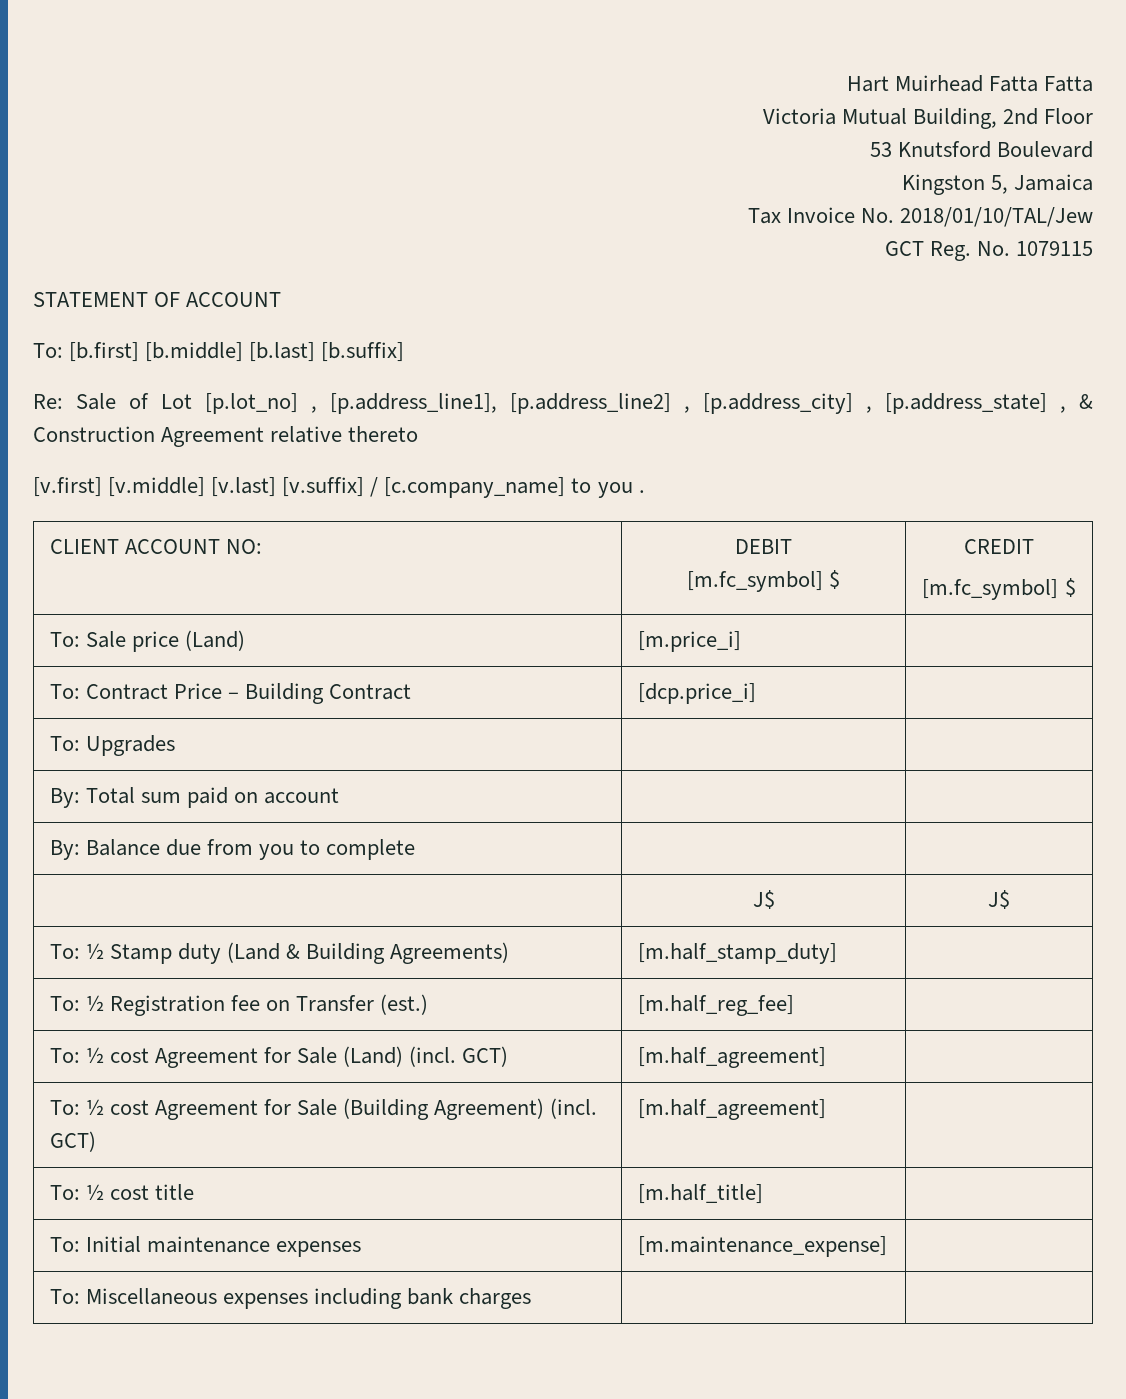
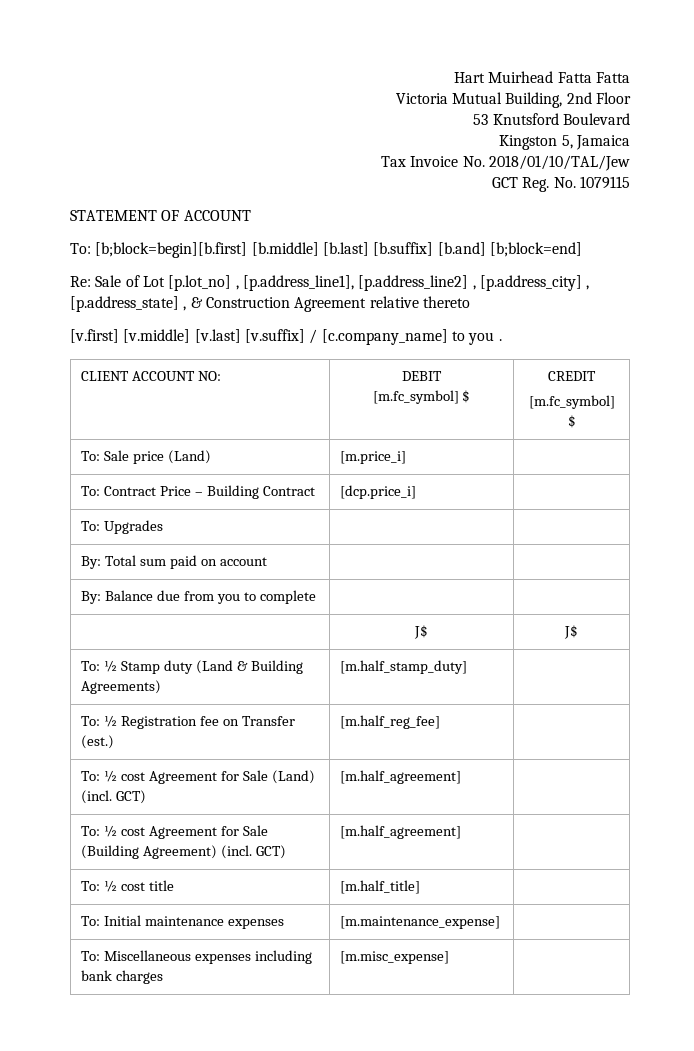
[69,342,140,362] [b.first] -> [95,242,248,258] [b;block=begin][b.first]
(405, 352) none -> [437,242,582,257] [b.and] [b;block=end]
(532, 1298) none -> [340,951,450,964] [m.misc_expense]

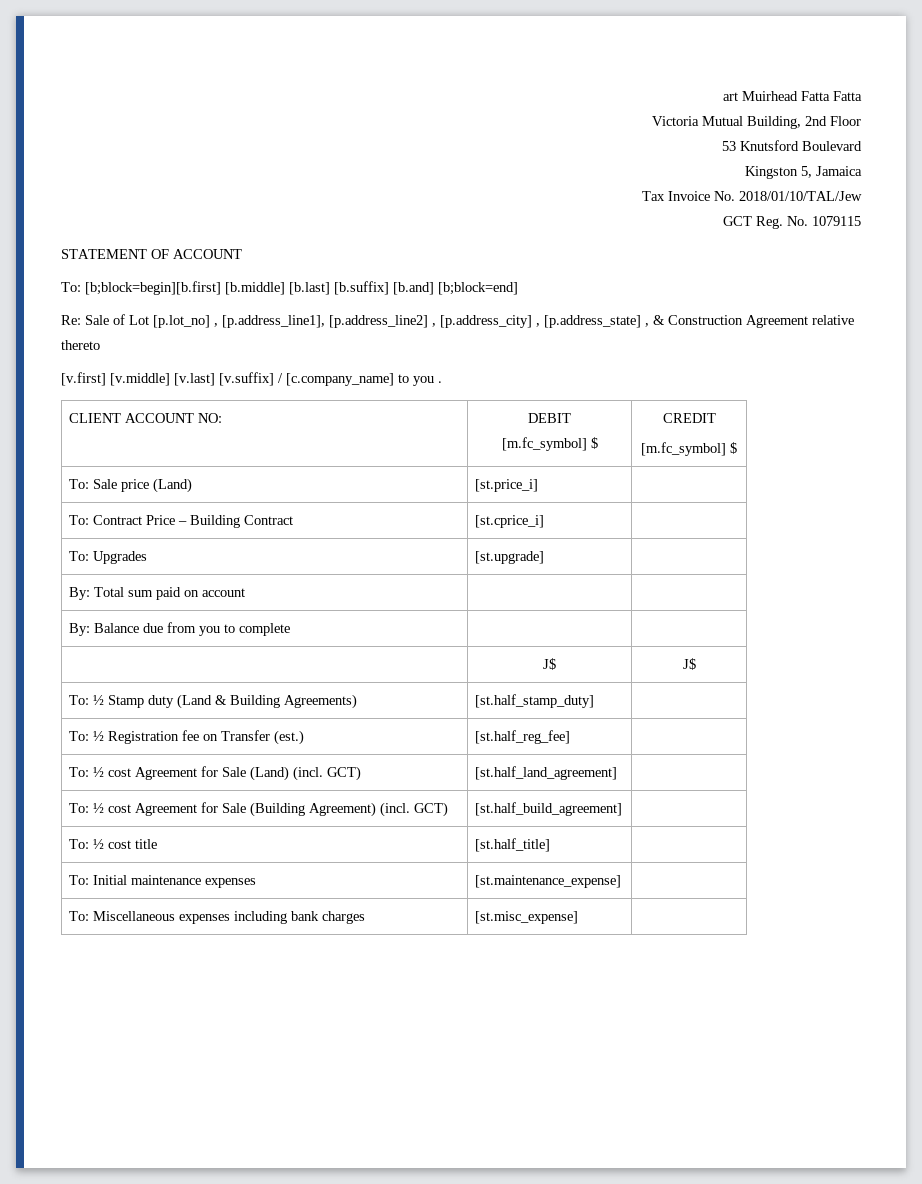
[454,72,486,83] Hart -> [723,92,738,101] art
[340,451,407,464] [m.price_i] -> [475,479,539,492] [st.price_i]
[340,485,417,499] [dcp.price_i] -> [475,515,545,528] [st.cprice_i]
(164, 527) none -> [475,551,545,564] [st.upgrade]
[340,660,468,674] [m.half_stamp_duty] -> [475,694,595,708] [st.half_stamp_duty]
[340,715,441,729] [m.half_reg_fee] -> [475,730,571,744] [st.half_reg_fee]
[340,770,462,784] [m.half_agreement] -> [475,766,618,780] [st.half_land_agreement]
[340,825,462,839] [m.half_agreement] -> [475,802,623,816] [st.half_build_agreement]
[340,880,421,894] [m.half_title] -> [475,838,551,852] [st.half_title]
[340,916,501,929] [m.maintenance_expense] -> [475,875,622,888] [st.maintenance_expense]
[340,951,450,964] [m.misc_expense] -> [475,911,579,924] [st.misc_expense]

